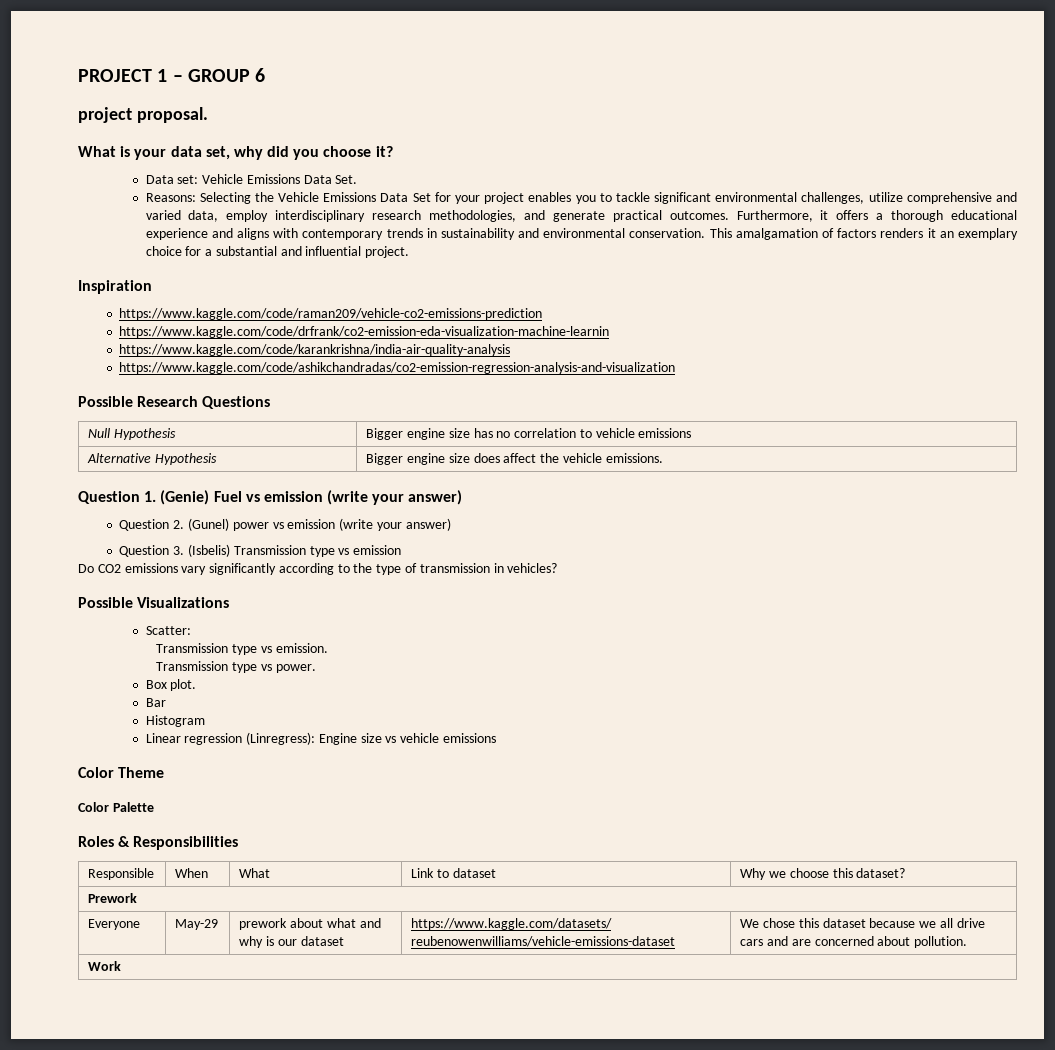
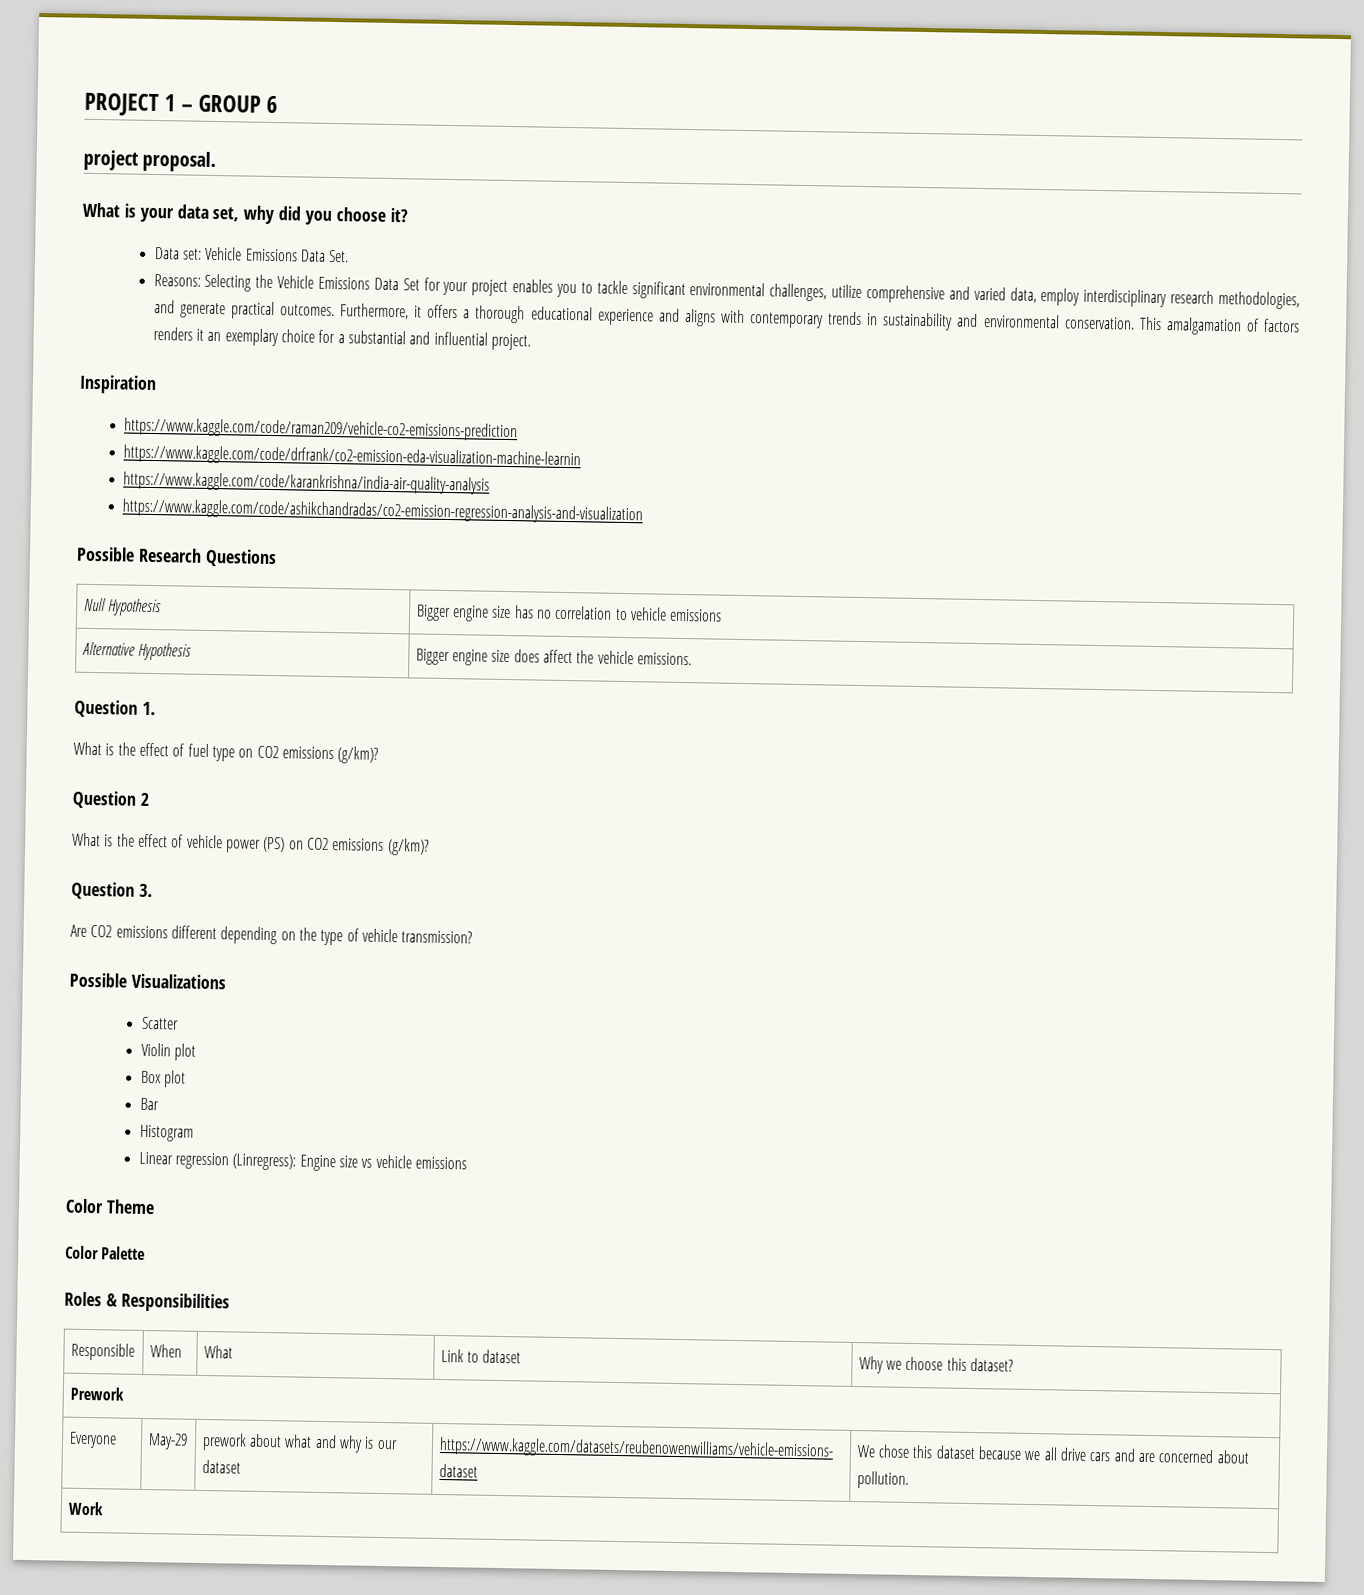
[160,490,463,505] [119,518,451,531] [119,544,402,557] [78,563,558,575] [78,597,230,608] [145,626,191,635] [156,643,328,655] [156,661,316,673] (Genie) Fuel vs emission (write your answer) // Question 2. (Gunel) power vs emission (write your answer) // Question 3. (Isbelis) Transmission type vs emission // Do CO2 emissions vary significantly according to the type of transmission in vehicles? // Possible Visualizations // Scatter: // Transmission type vs emission. // Transmission type vs power. -> [73,741,380,764] [72,790,150,809] [72,832,430,856] [71,881,153,900] [70,924,474,946] [69,972,226,990] [141,1016,179,1030] [140,1042,196,1061] // What is the effect of fuel type on CO2 emissions (g/km)? // Question 2 // What is the effect of vehicle power (PS) on CO2 emissions (g/km)? // Question 3. // Are CO2 emissions different depending on the type of vehicle transmission? // Possible Visualizations // Scatter // Violin plot
[170,679,197,691] plot. -> [163,1070,186,1088] plot

